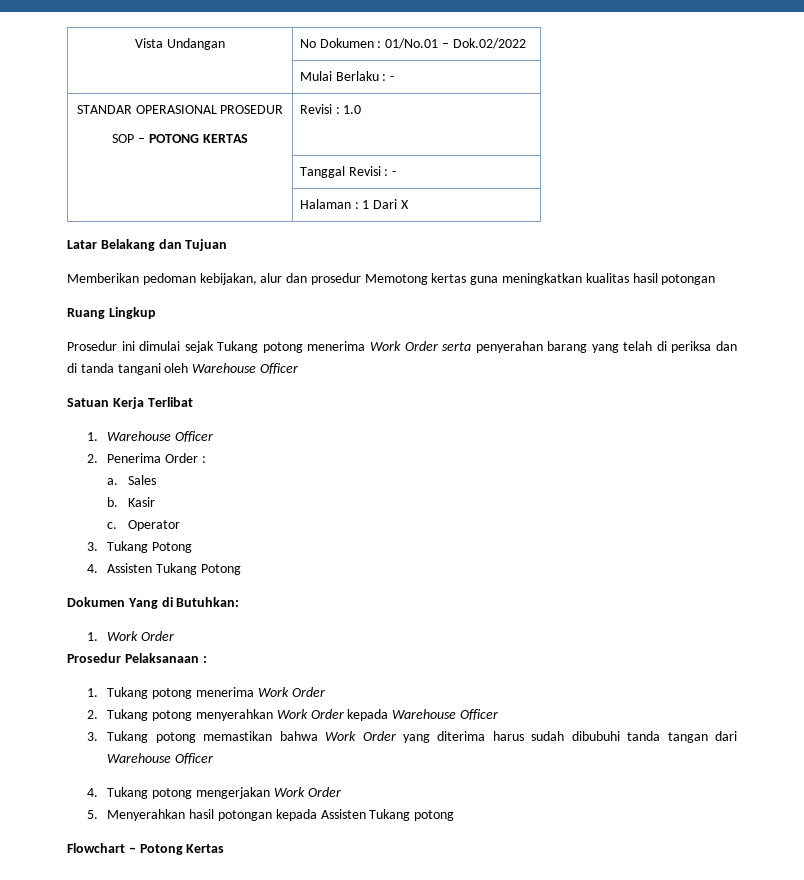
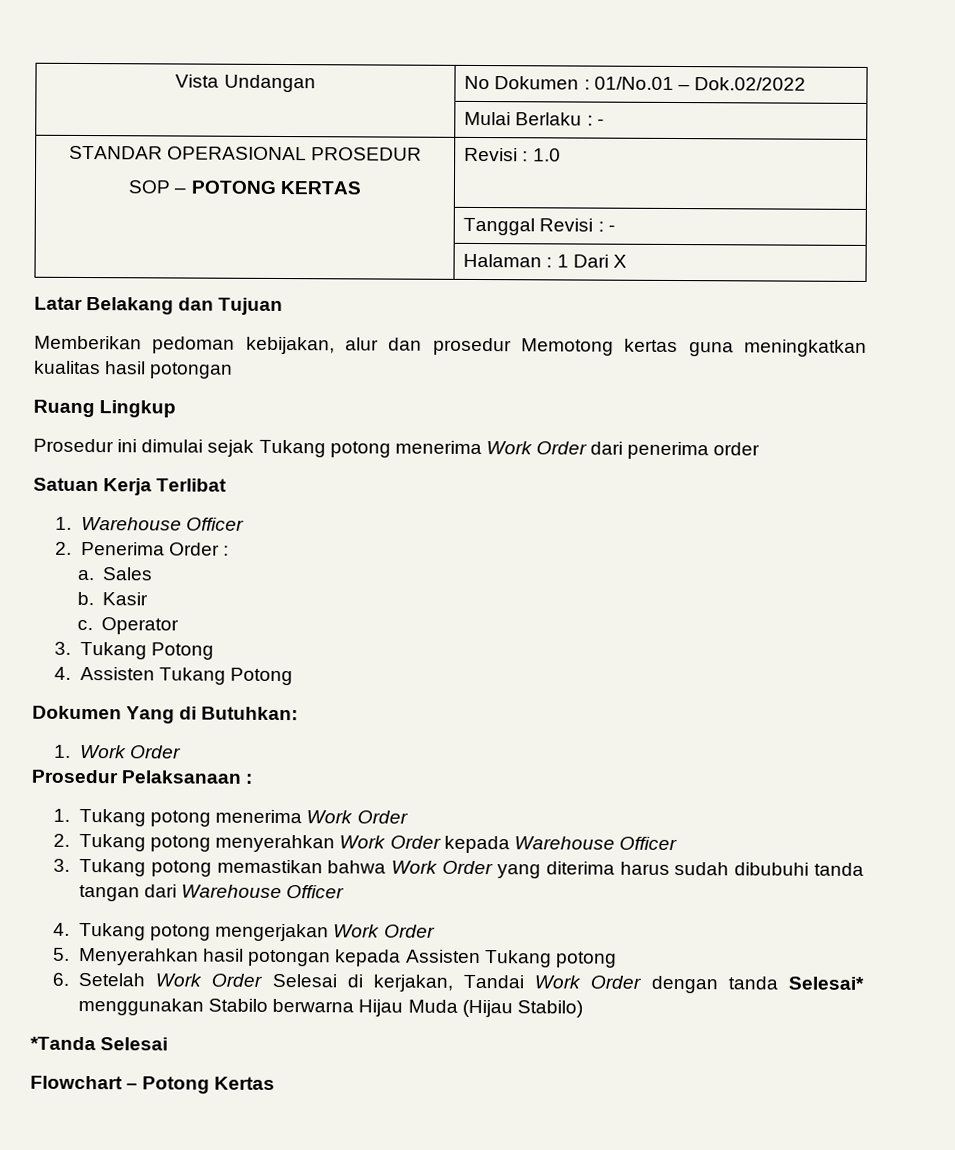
[442,341,737,353] [67,363,298,375] serta penyerahan barang yang telah di periksa dan di tanda tangani oleh Warehouse Officer -> [590,441,761,460] dari penerima order
(455, 815) none -> [52,972,864,994] [77,997,583,1018] [30,1036,169,1051] // 6. Setelah Work Order Selesai di kerjakan, Tandai Work Order dengan tanda Selesai* menggunakan Stabilo berwarna Hijau Muda (Hijau Stabilo) // *Tanda Selesai

